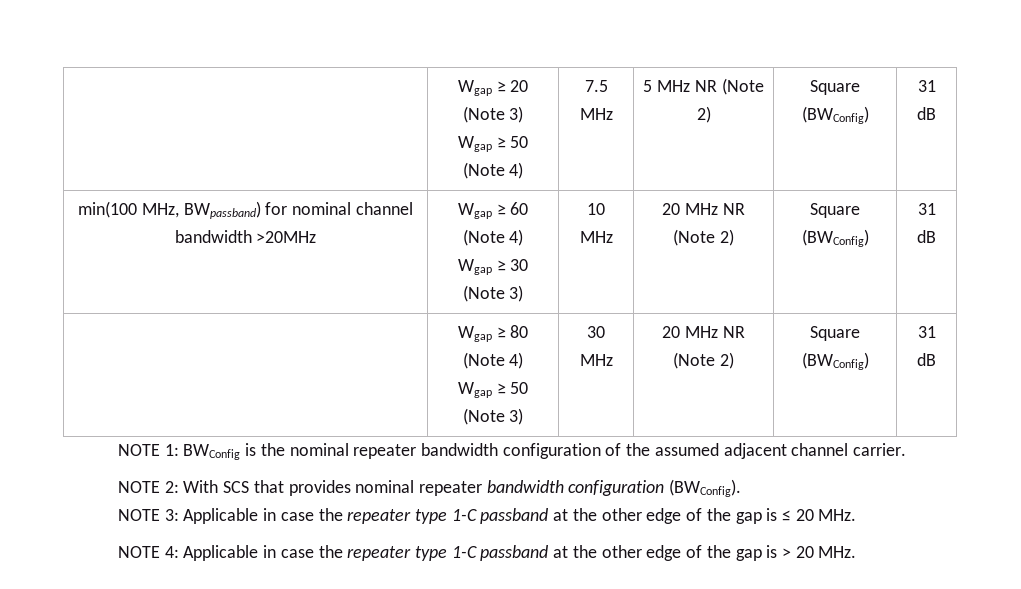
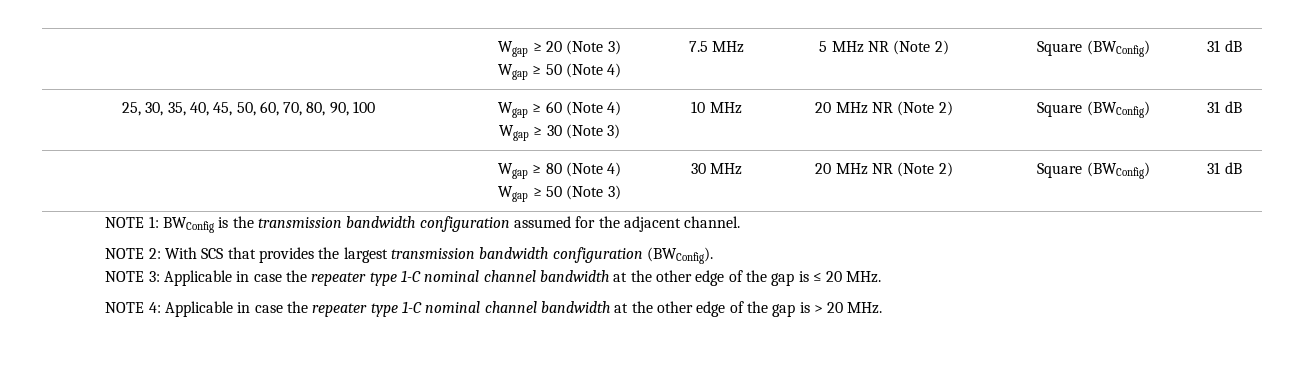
[78,201,413,219] [174,230,317,243] min(100 MHz, BWpassband) for nominal channel bandwidth >20MHz -> [121,101,376,116] 25, 30, 35, 40, 45, 50, 60, 70, 80, 90, 100
[289,443,907,459] nominal repeater bandwidth configuration of the assumed adjacent channel carrier. -> [258,216,741,232] transmission bandwidth configuration assumed for the adjacent channel.
[355,480,483,496] nominal repeater -> [318,247,476,263] the largest transmission
[480,508,549,524] passband -> [424,270,609,282] nominal channel bandwidth
[480,545,549,561] passband -> [425,301,610,313] nominal channel bandwidth

